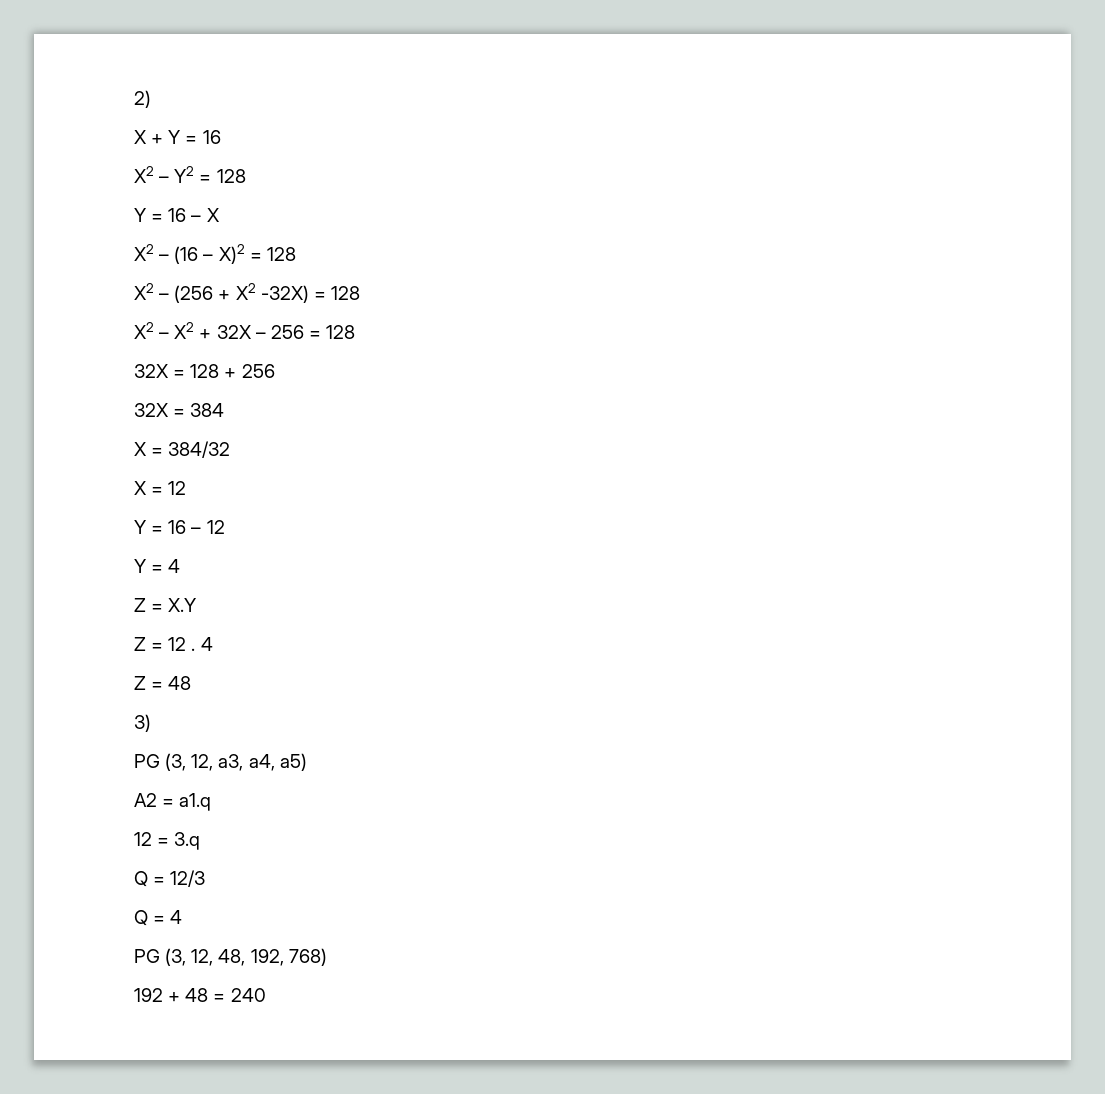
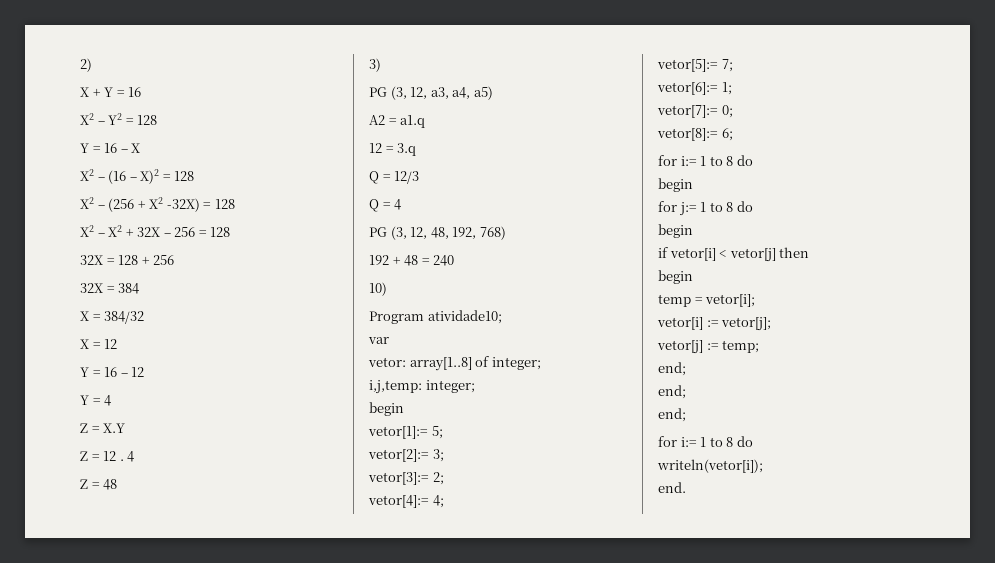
(266, 995) none -> [369,282,387,296] [369,310,502,324] [368,337,389,344] [368,356,541,371] [369,380,475,394] [369,402,404,416] [368,426,443,439] [368,449,444,462] [368,472,444,485] [368,495,444,508] [657,59,733,72] [657,82,732,95] [657,105,733,118] [657,128,733,141] [658,155,753,166] [658,178,693,192] [658,201,753,216] [658,224,693,238] [658,247,810,262] [658,270,693,284] [658,294,756,307] [657,317,772,331] [657,340,760,354] [658,362,686,376] [658,385,686,399] [658,408,686,422] [658,436,753,447] [657,459,763,473] [658,482,686,493] // 10) // Program atividade10; // var // vetor: array[1..8] of integer; // i,j,temp: integer; // begin // vetor[1]:= 5; // vetor[2]:= 3; // vetor[3]:= 2; // vetor[4]:= 4; // vetor[5]:= 7; // vetor[6]:= 1; // vetor[7]:= 0; // vetor[8]:= 6; // for i:= 1 to 8 do // begin // for j:= 1 to 8 do // begin // if vetor[i] < vetor[j] then // begin // temp = vetor[i]; // vetor[i] := vetor[j]; // vetor[j] := temp; // end; // end; // end; // for i:= 1 to 8 do // writeln(vetor[i]); // end.

